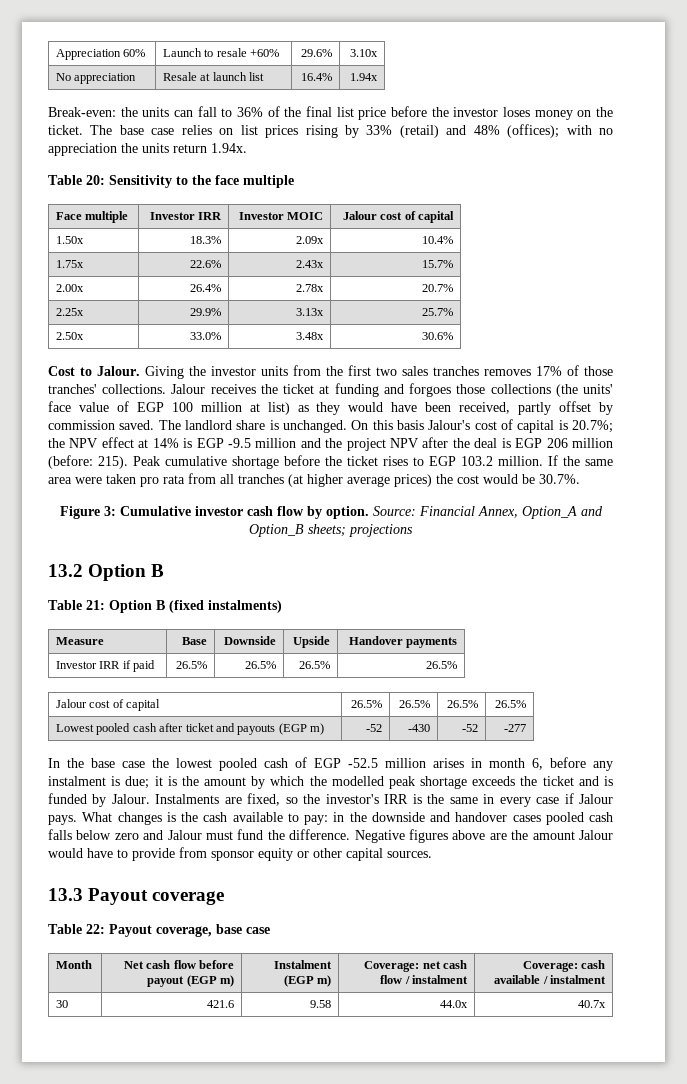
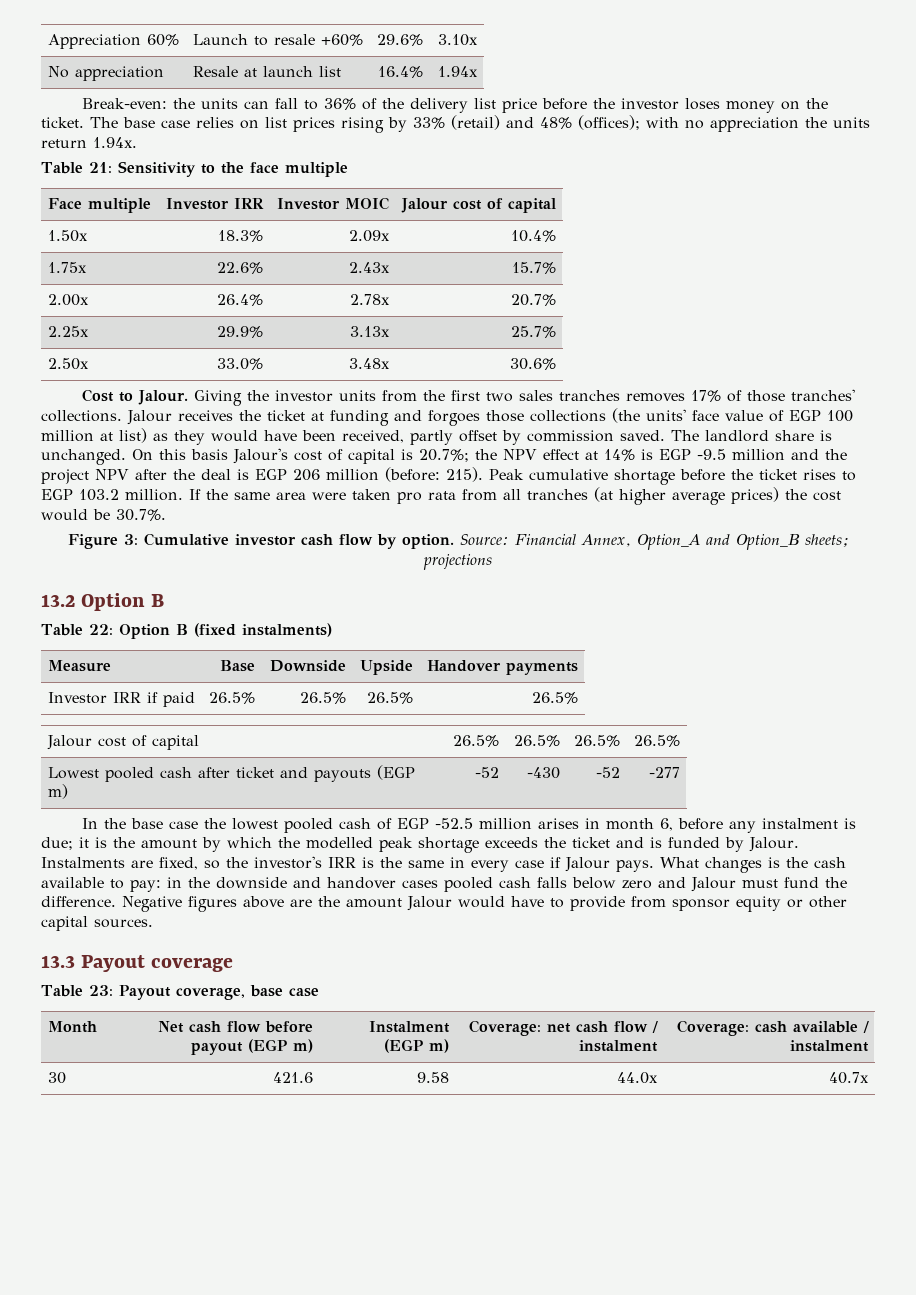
[305,106,332,117] final -> [410,98,469,113] delivery
[86,175,105,185] 20: -> [88,162,112,173] 21:
[86,600,105,610] 21: -> [88,624,113,635] 22:
[86,924,105,934] 22: -> [88,985,113,996] 23:

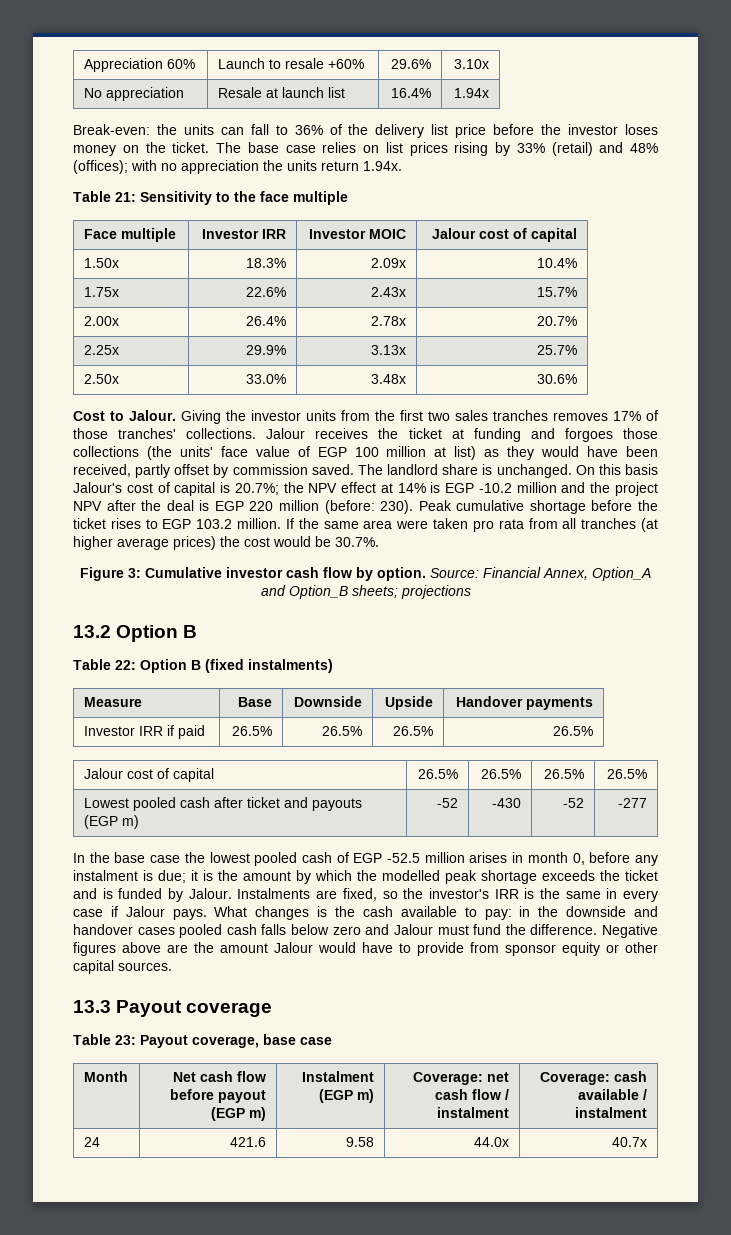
[697,449,726,460] -9.5 -> [478,483,512,493] -10.2
[293,469,320,481] 206 -> [249,501,274,511] 220
[446,467,483,482] 215). -> [380,500,414,514] 230).
[660,818,674,831] 6, -> [572,853,585,865] 0,
[47,1072,66,1084] 30 -> [83,1137,100,1147] 24

